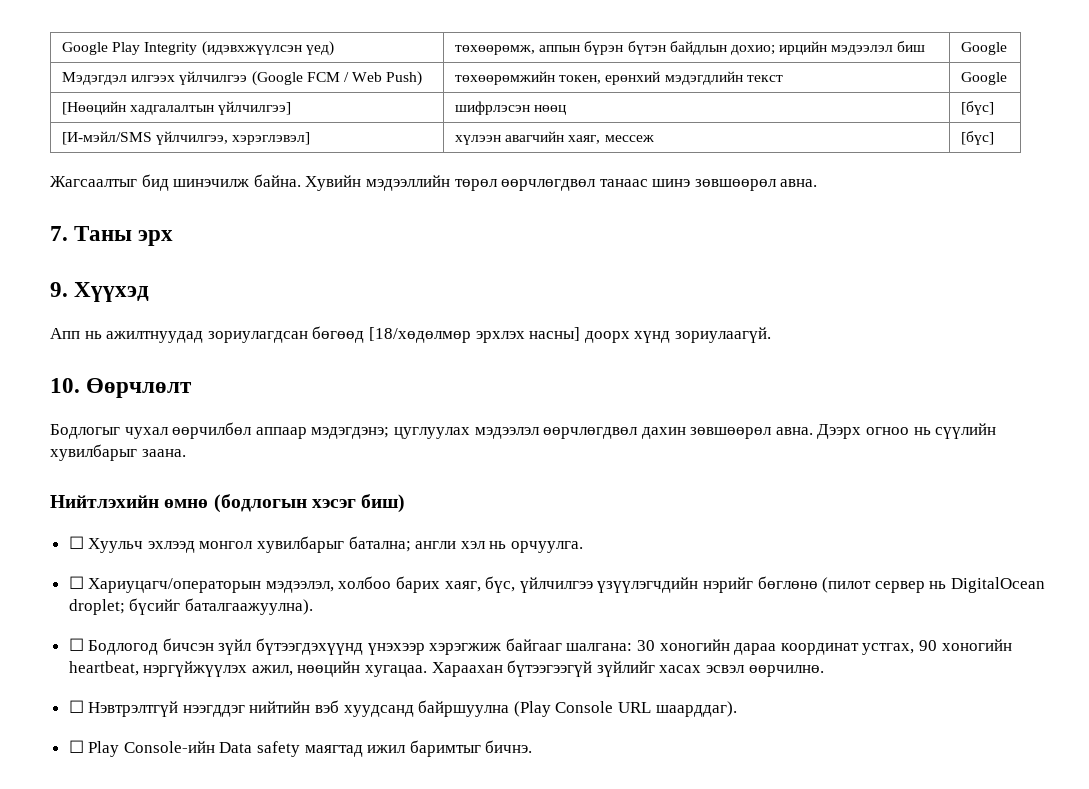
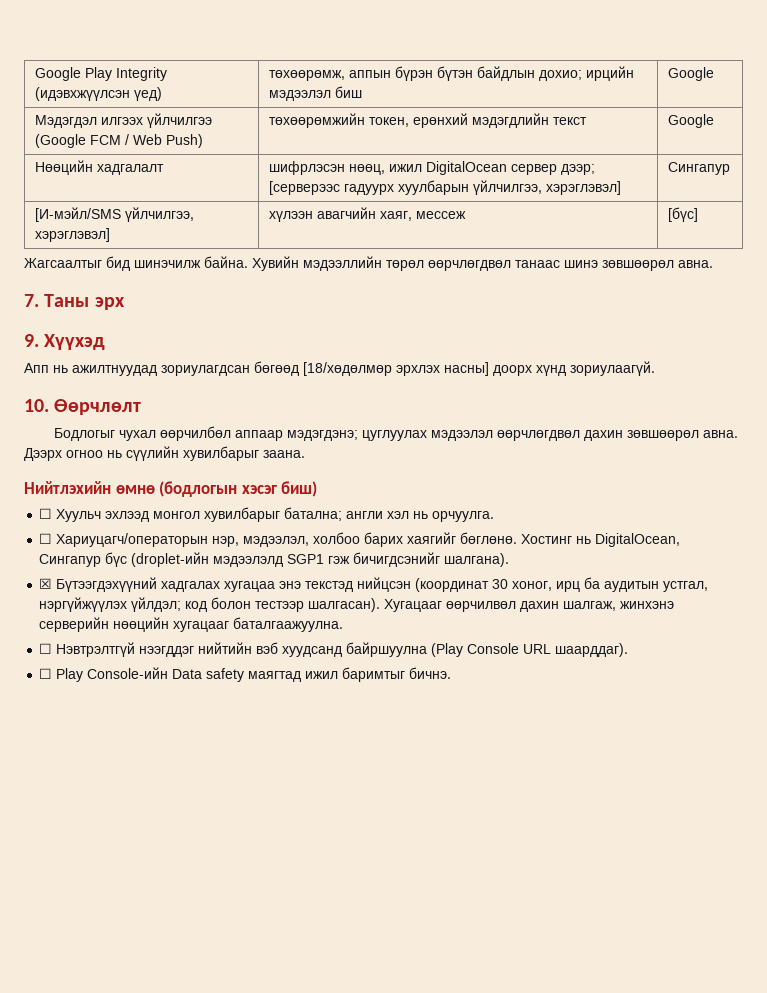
[61,101,292,115] [454,101,567,115] [960,101,994,115] [Нөөцийн хадгалалтын үйлчилгээ] | шифрлэсэн нөөц | [бүс] -> [34,160,164,175] [268,161,595,175] [268,180,621,195] [667,162,730,175] Нөөцийн хадгалалт | шифрлэсэн нөөц, ижил DigitalOcean сервер дээр; [серверээс гадуурх хуулбарын үйлчилгээ, хэрэглэвэл] | Сингапур
(262, 585) none -> [212,536,240,547] нэр,
[444,576,1045,593] [68,598,313,615] [68,638,1012,655] [68,660,824,677] хаяг, бүс, үйлчилгээ үзүүлэгчдийн нэрийг бөглөнө (пилот сервер нь DigitalOcean droplet; бүсийг баталгаажуулна). // ☐ Бодлогод бичсэн зүйл бүтээгдэхүүнд үнэхээр хэрэгжиж байгааг шалгана: 30 хоногийн дараа координат устгах, 90 хоногийн heartbeat, нэргүйжүүлэх ажил, нөөцийн хугацаа. Хараахан бүтээгээгүй зүйлийг хасах эсвэл өөрчилнө. -> [407,532,681,547] [39,552,510,567] [39,577,709,592] [39,597,675,612] [39,617,344,632] хаягийг бөглөнө. Хостинг нь DigitalOcean, Сингапур бүс (droplet-ийн мэдээлэлд SGP1 гэж бичигдсэнийг шалгана). // ☒ Бүтээгдэхүүний хадгалах хугацаа энэ текстэд нийцсэн (координат 30 хоног, ирц ба аудитын устгал, нэргүйжүүлэх үйлдэл; код болон тестээр шалгасан). Хугацааг өөрчилвөл дахин шалгаж, жинхэнэ серверийн нөөцийн хугацааг баталгаажуулна.

